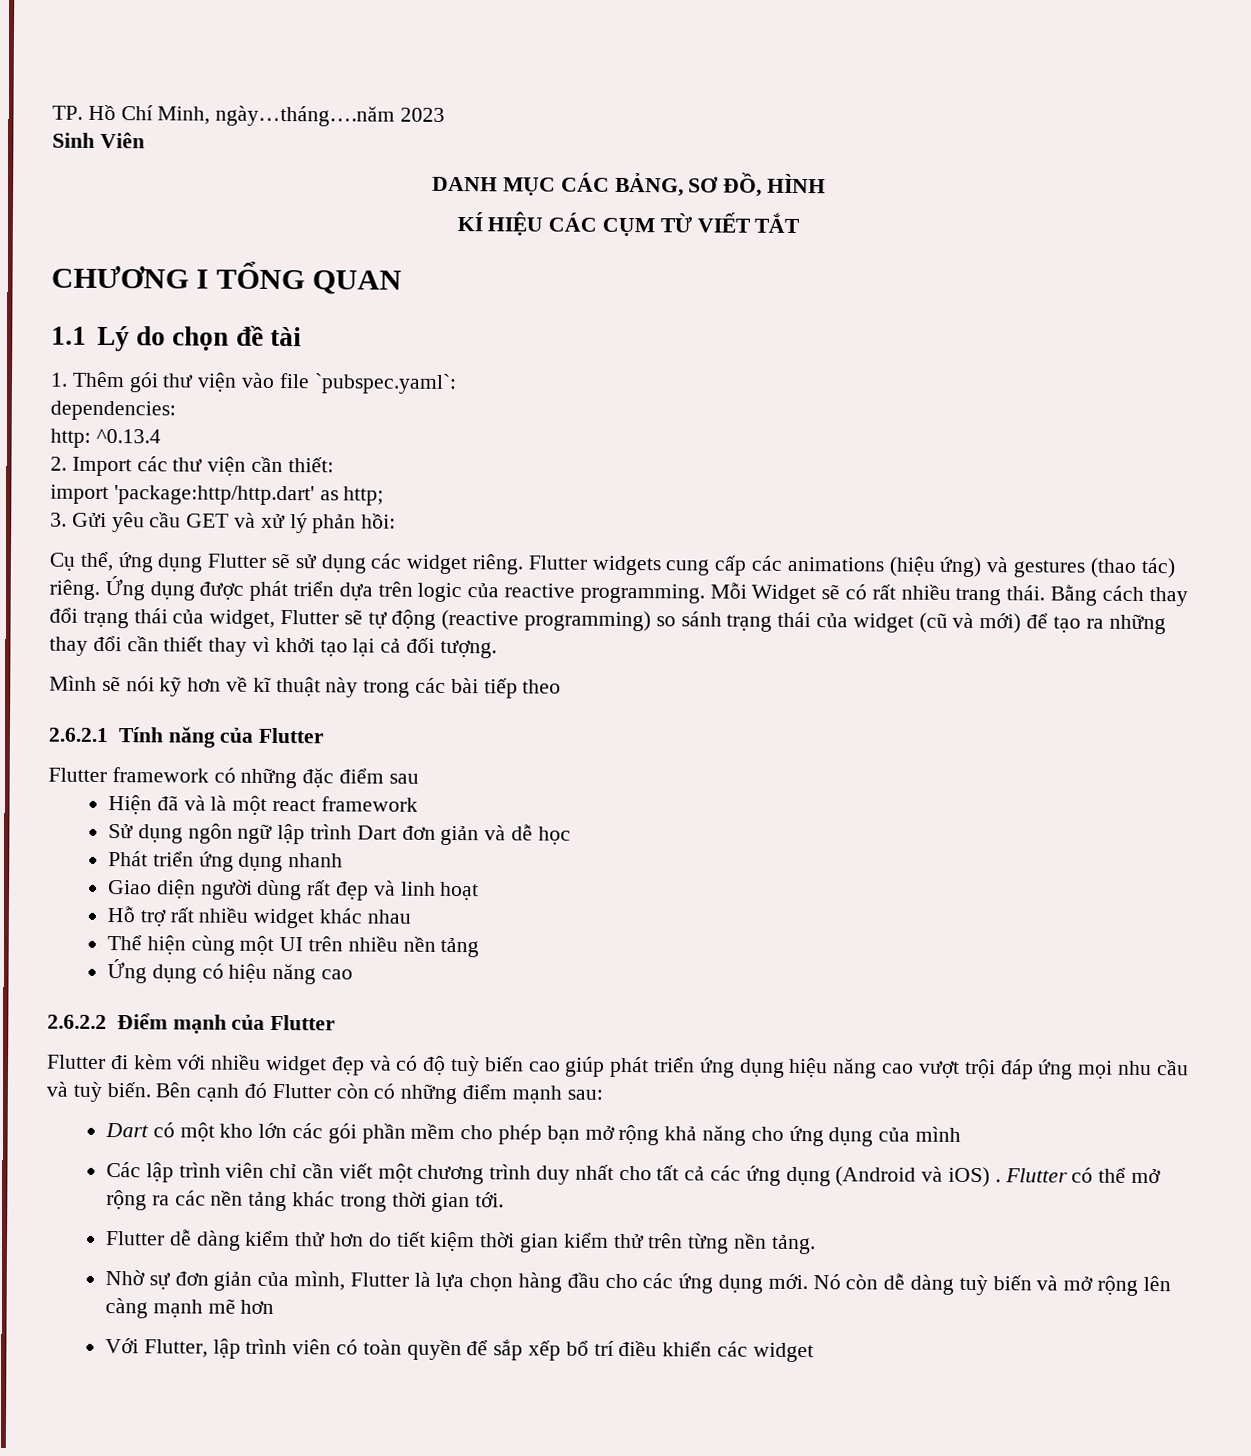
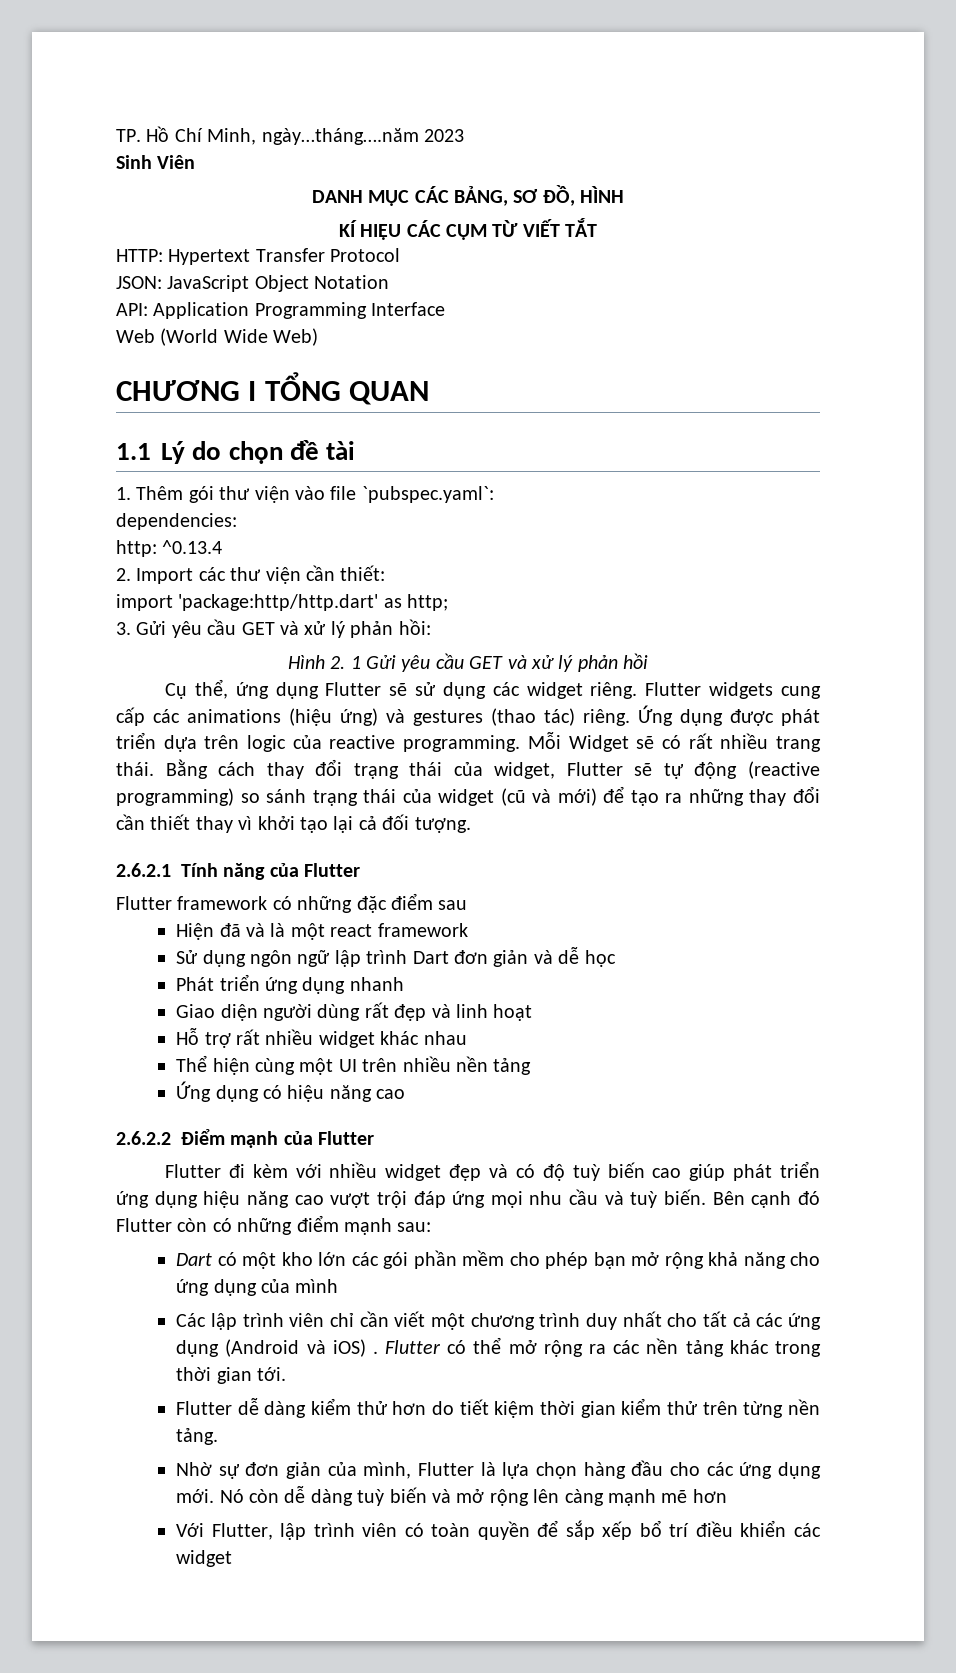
(801, 223) none -> [116,248,401,265] [116,275,390,292] [116,302,446,319] [116,328,319,346] // HTTP: Hypertext Transfer Protocol // JSON: JavaScript Object Notation // API: Application Programming Interface // Web (World Wide Web)
(397, 521) none -> [287,653,649,672] // Hình 2. 1 Gửi yêu cầu GET và xử lý phản hồi
[49,675,562,699] // Mình sẽ nói kỹ hơn về kĩ thuật này trong các bài tiếp theo -> (471, 825) none

